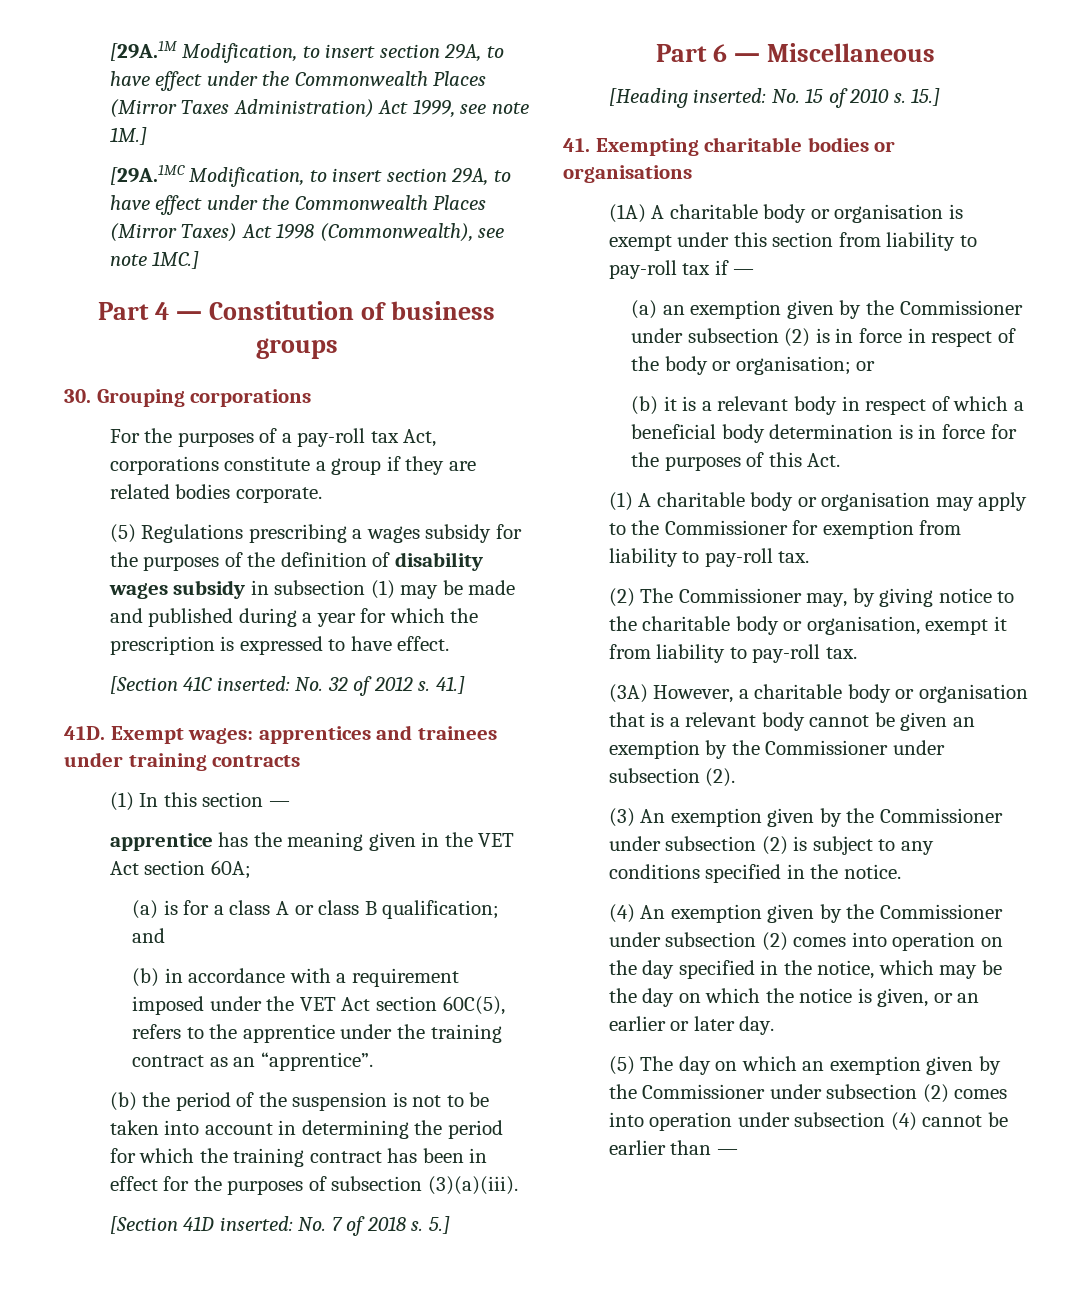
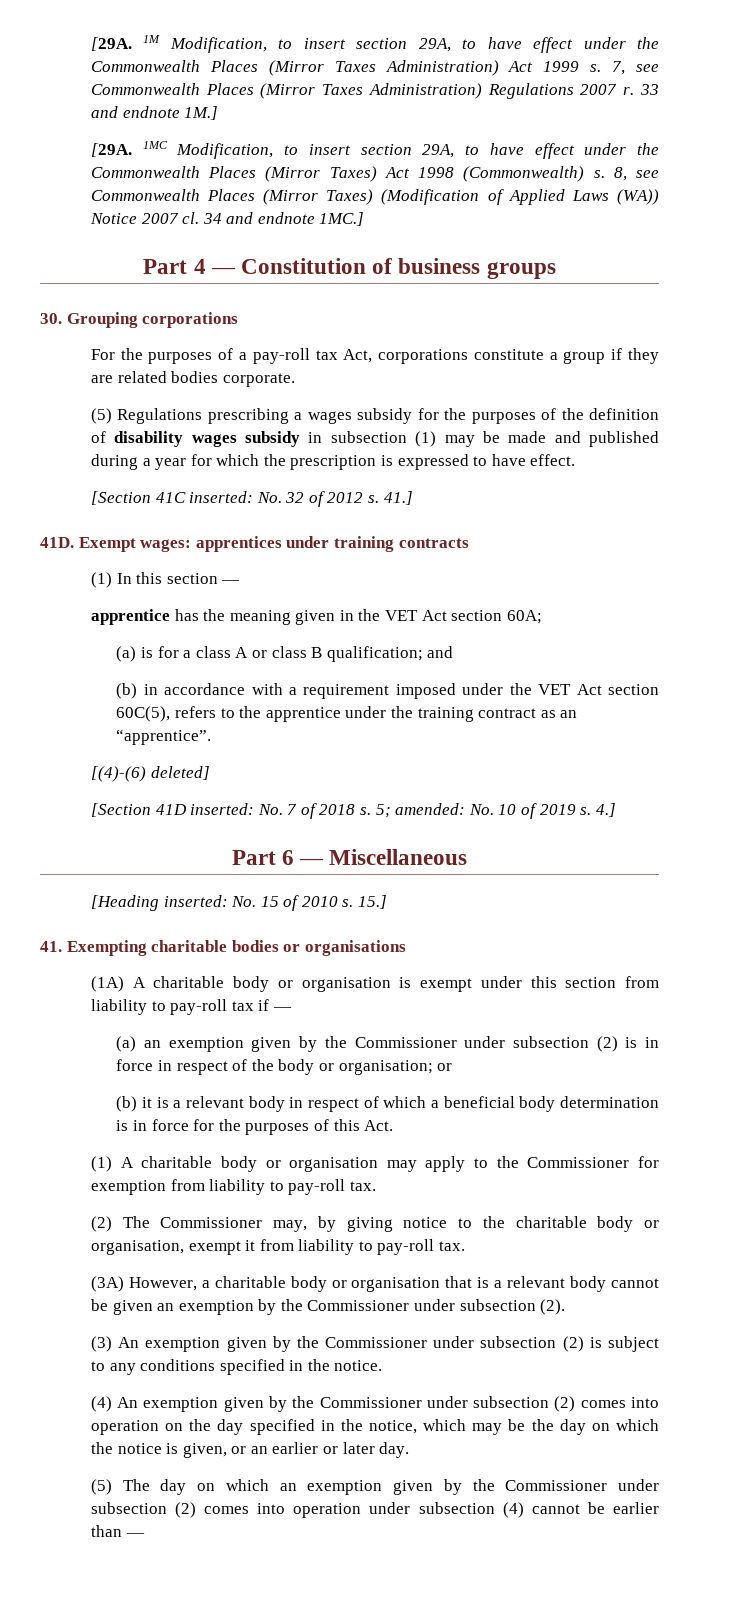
[109,41,177,61] [29A.1M -> [90,35,161,51] [29A. 1M
[412,99,529,118] 1999, see note -> [543,61,660,75] [90,83,659,99] [90,106,180,118] 1999 s. 7, see Commonwealth Places (Mirror Taxes Administration) Regulations 2007 r. 33 and endnote
[109,165,185,185] [29A.1MC -> [90,141,168,157] [29A. 1MC
[319,223,505,242] [109,254,147,266] (Commonwealth), see note -> [463,166,659,182] [90,189,659,205] [89,212,315,224] (Commonwealth) s. 8, see Commonwealth Places (Mirror Taxes) (Modification of Applied Laws (WA)) Notice 2007 cl. 34 and endnote
[376,725,497,740] and trainees -> (282, 544) none
[109,1092,490,1111] [109,1120,503,1139] [109,1148,488,1167] [109,1176,518,1195] (b) the period of the suspension is not to be taken into account in determining the period for which the training contract has been in effect for the purposes of subsection (3)(a)(iii). -> [90,766,210,782] [(4)-(6) deleted]
[428,1216,450,1234] 5.] -> [375,803,616,819] 5; amended: No. 10 of 2019 s. 4.]

